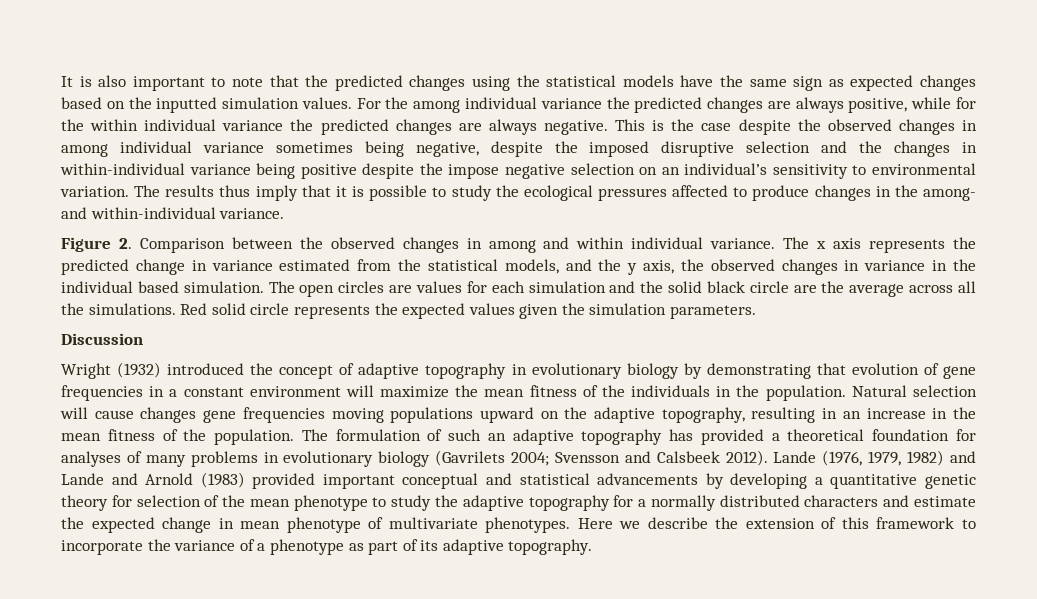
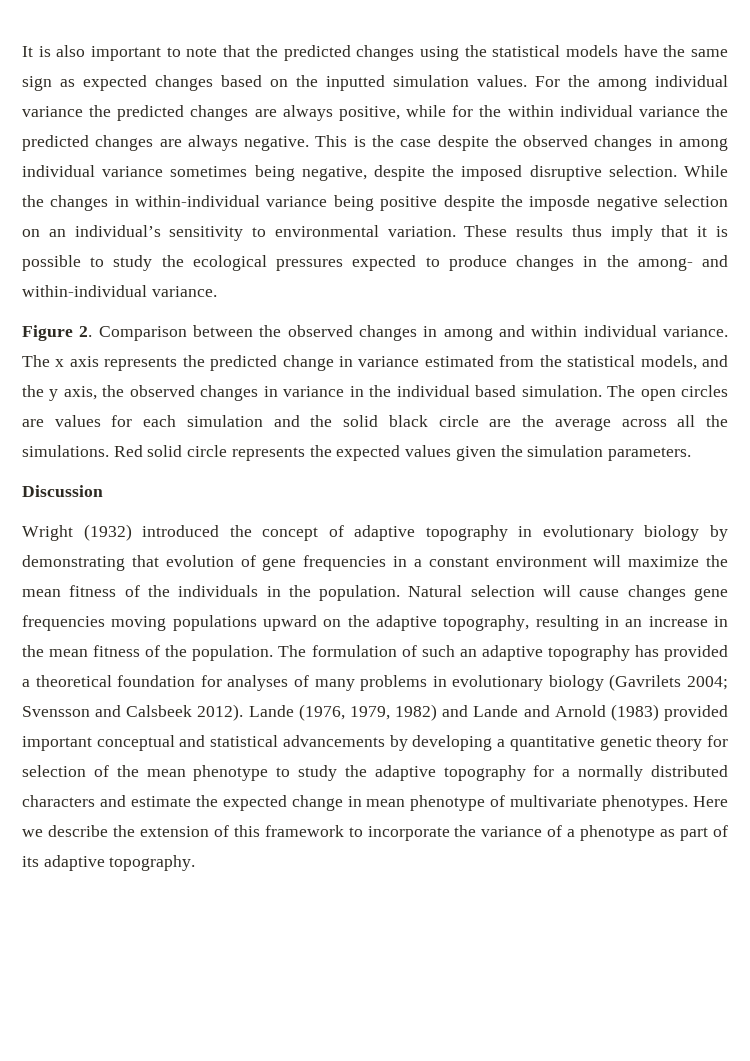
[746,141,848,153] selection and -> [608,165,728,177] selection. While
[448,164,500,179] impose -> [529,195,591,211] imposde
[134,185,161,197] The -> [464,225,508,237] These
[672,185,729,197] affected -> [352,255,417,271] expected

